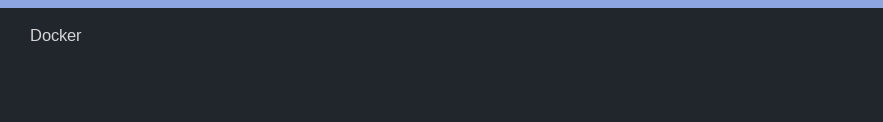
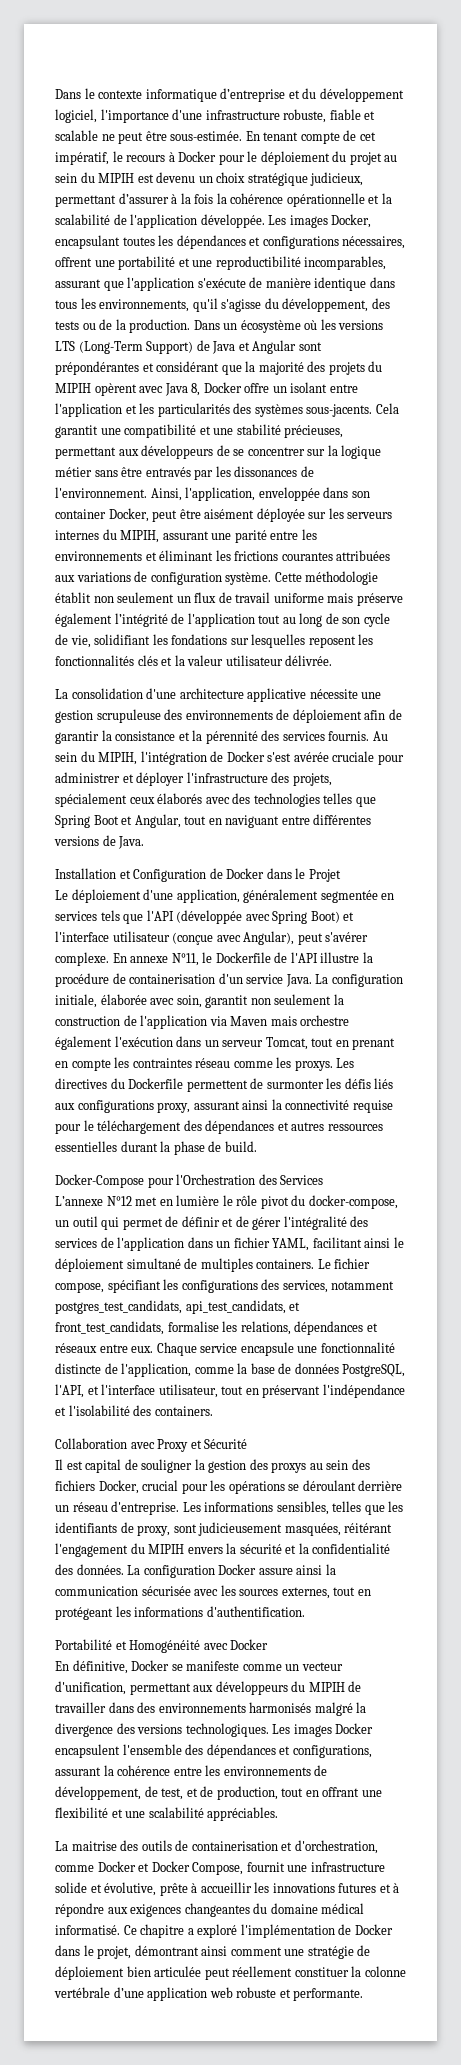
[30,29,82,41] Docker -> [55,88,404,102] [55,109,376,123] [55,130,376,144] [55,151,398,165] [55,172,364,186] [55,193,392,207] [55,214,372,228] [55,235,406,249] [55,256,387,270] [55,277,395,291] [55,298,390,312] [55,319,384,333] [55,340,322,354] [55,361,383,375] [55,382,358,396] [55,403,399,417] [55,424,344,438] [55,445,382,459] [55,466,314,480] [55,487,370,501] [55,508,393,522] [55,529,317,543] [55,550,391,561] [55,571,379,585] [55,592,403,606] [55,613,390,627] [55,634,374,648] [55,655,333,666] [55,688,382,702] [55,709,402,723] [55,730,388,744] [55,751,404,765] [55,772,332,786] [55,793,376,807] [55,814,372,828] [54,835,145,849] [55,868,341,882] [55,889,395,903] [55,910,355,924] [55,931,369,945] [55,952,373,966] [55,973,403,987] [55,994,344,1008] [55,1015,350,1029] [55,1036,396,1050] [55,1057,355,1071] [55,1078,394,1092] [55,1099,393,1113] [55,1120,383,1134] [55,1141,257,1155] [55,1174,324,1188] [55,1195,398,1209] [55,1216,369,1230] [55,1237,404,1251] [55,1258,371,1272] [55,1279,395,1293] [55,1300,301,1314] [55,1321,378,1335] [55,1342,395,1356] [55,1363,406,1377] [55,1384,405,1398] [55,1405,213,1416] [55,1438,248,1452] [55,1459,370,1473] [55,1480,403,1494] [55,1501,404,1515] [55,1522,393,1536] [55,1543,391,1557] [55,1564,336,1578] [55,1585,371,1599] [55,1606,305,1620] [55,1639,269,1653] [55,1660,343,1674] [55,1681,362,1695] [55,1702,367,1716] [55,1723,374,1737] [55,1744,372,1758] [55,1765,328,1776] [55,1786,382,1800] [55,1807,279,1821] [55,1840,378,1854] [55,1861,385,1875] [55,1882,400,1896] [55,1903,365,1917] [55,1924,393,1938] [55,1945,371,1959] [55,1966,406,1980] [54,1987,364,2001] Dans le contexte informatique d’entreprise et du développement logiciel, l'importance d'une infrastructure robuste, fiable et scalable ne peut être sous-estimée. En tenant compte de cet impératif, le recours à Docker pour le déploiement du projet au sein du MIPIH est devenu un choix stratégique judicieux, permettant d’assurer à la fois la cohérence opérationnelle et la scalabilité de l'application développée. Les images Docker, encapsulant toutes les dépendances et configurations nécessaires, offrent une portabilité et une reproductibilité incomparables, assurant que l'application s'exécute de manière identique dans tous les environnements, qu'il s'agisse du développement, des tests ou de la production. Dans un écosystème où les versions LTS (Long-Term Support) de Java et Angular sont prépondérantes et considérant que la majorité des projets du MIPIH opèrent avec Java 8, Docker offre un isolant entre l'application et les particularités des systèmes sous-jacents. Cela garantit une compatibilité et une stabilité précieuses, permettant aux développeurs de se concentrer sur la logique métier sans être entravés par les dissonances de l'environnement. Ainsi, l'application, enveloppée dans son container Docker, peut être aisément déployée sur les serveurs internes du MIPIH, assurant une parité entre les environnements et éliminant les frictions courantes attribuées aux variations de configuration système. Cette méthodologie établit non seulement un flux de travail uniforme mais préserve également l’intégrité de l'application tout au long de son cycle de vie, solidifiant les fondations sur lesquelles reposent les fonctionnalités clés et la valeur utilisateur délivrée. // La consolidation d'une architecture applicative nécessite une gestion scrupuleuse des environnements de déploiement afin de garantir la consistance et la pérennité des services fournis. Au sein du MIPIH, l'intégration de Docker s'est avérée cruciale pour administrer et déployer l'infrastructure des projets, spécialement ceux élaborés avec des technologies telles que Spring Boot et Angular, tout en naviguant entre différentes versions de Java. // Installation et Configuration de Docker dans le Projet // Le déploiement d'une application, généralement segmentée en services tels que l'API (développée avec Spring Boot) et l'interface utilisateur (conçue avec Angular), peut s'avérer complexe. En annexe N°11, le Dockerfile de l'API illustre la procédure de containerisation d'un service Java. La configuration initiale, élaborée avec soin, garantit non seulement la construction de l'application via Maven mais orchestre également l'exécution dans un serveur Tomcat, tout en prenant en compte les contraintes réseau comme les proxys. Les directives du Dockerfile permettent de surmonter les défis liés aux configurations proxy, assurant ainsi la connectivité requise pour le téléchargement des dépendances et autres ressources essentielles durant la phase de build. // Docker-Compose pour l'Orchestration des Services // L’annexe N°12 met en lumière le rôle pivot du docker-compose, un outil qui permet de définir et de gérer l'intégralité des services de l'application dans un fichier YAML, facilitant ainsi le déploiement simultané de multiples containers. Le fichier compose, spécifiant les configurations des services, notamment postgres_test_candidats, api_test_candidats, et front_test_candidats, formalise les relations, dépendances et réseaux entre eux. Chaque service encapsule une fonctionnalité distincte de l'application, comme la base de données PostgreSQL, l'API, et l'interface utilisateur, tout en préservant l'indépendance et l'isolabilité des containers. // Collaboration avec Proxy et Sécurité // Il est capital de souligner la gestion des proxys au sein des fichiers Docker, crucial pour les opérations se déroulant derrière un réseau d'entreprise. Les informations sensibles, telles que les identifiants de proxy, sont judicieusement masquées, réitérant l'engagement du MIPIH envers la sécurité et la confidentialité des données. La configuration Docker assure ainsi la communication sécurisée avec les sources externes, tout en protégeant les informations d'authentification. // Portabilité et Homogénéité avec Docker // En définitive, Docker se manifeste comme un vecteur d'unification, permettant aux développeurs du MIPIH de travailler dans des environnements harmonisés malgré la divergence des versions technologiques. Les images Docker encapsulent l'ensemble des dépendances et configurations, assurant la cohérence entre les environnements de développement, de test, et de production, tout en offrant une flexibilité et une scalabilité appréciables. // La maitrise des outils de containerisation et d'orchestration, comme Docker et Docker Compose, fournit une infrastructure solide et évolutive, prête à accueillir les innovations futures et à répondre aux exigences changeantes du domaine médical informatisé. Ce chapitre a exploré l'implémentation de Docker dans le projet, démontrant ainsi comment une stratégie de déploiement bien articulée peut réellement constituer la colonne vertébrale d’une application web robuste et performante.

